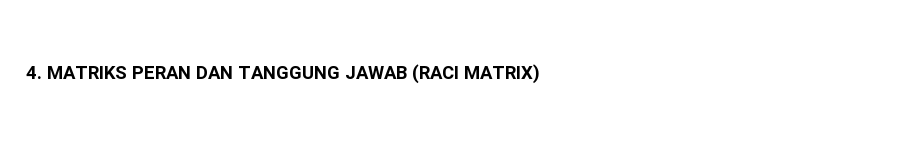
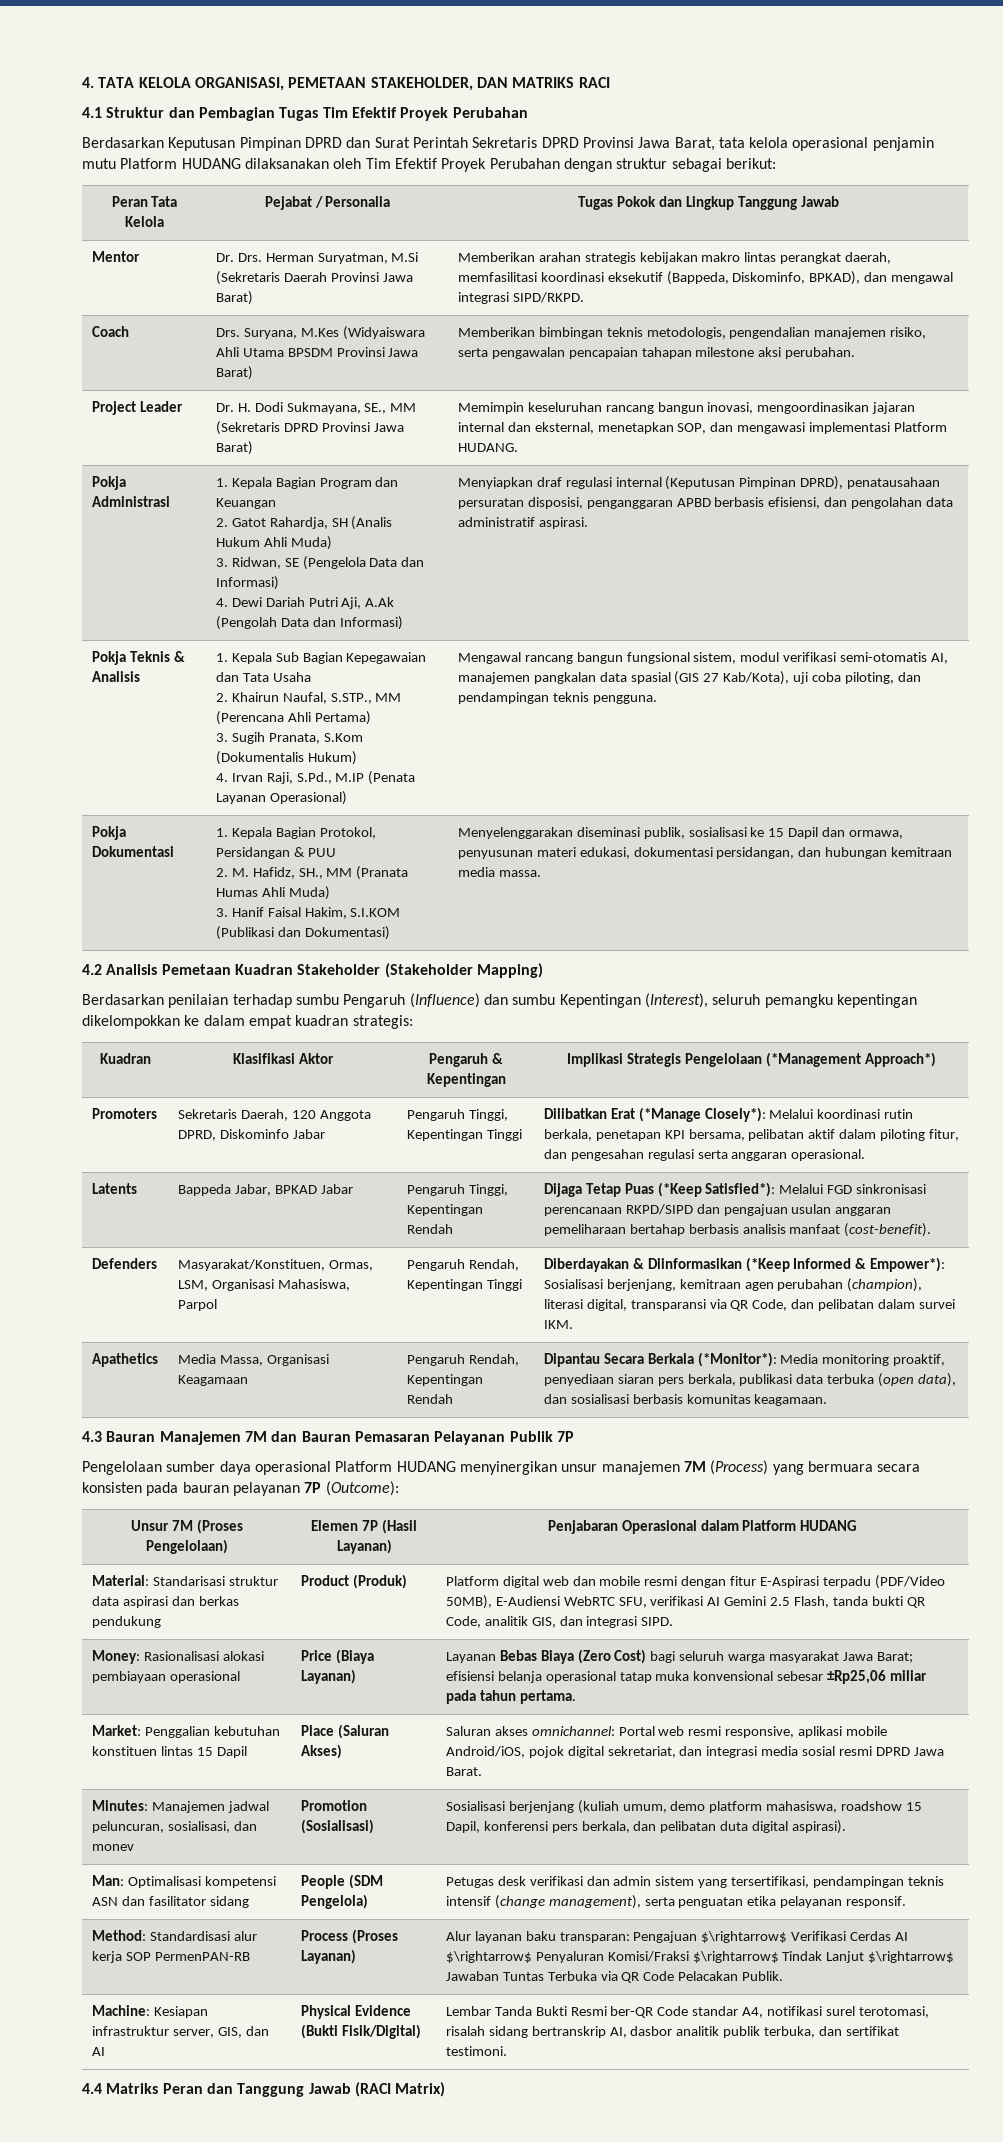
[26,64,540,84] 4. MATRIKS PERAN DAN TANGGUNG JAWAB (RACI MATRIX) -> [82,77,610,91] [82,107,528,121] [82,137,934,151] [82,158,776,172] [111,196,178,207] [125,216,164,227] [264,196,391,210] [578,196,839,210] [91,251,140,262] [215,252,419,264] [215,271,413,285] [215,291,253,305] [457,252,892,264] [457,271,954,285] [457,292,584,304] [91,326,129,337] [215,326,425,340] [215,347,419,357] [215,366,253,380] [457,327,927,339] [457,347,856,359] [91,401,183,415] [215,402,417,414] [215,421,404,435] [215,441,253,455] [457,402,916,414] [457,422,948,434] [457,443,518,452] [91,476,126,490] [91,496,170,507] [215,477,399,489] [215,498,276,509] [215,516,393,530] [215,536,332,550] [215,556,425,570] [215,576,279,590] [215,597,395,609] [215,616,403,630] [457,476,941,490] [457,497,954,509] [457,517,588,529] [91,651,185,665] [91,671,140,682] [215,652,427,664] [215,672,311,682] [215,692,402,704] [215,711,371,725] [215,732,363,744] [215,751,357,765] [215,771,416,785] [215,791,347,805] [457,652,949,664] [457,671,921,685] [457,692,657,704] [91,826,126,840] [91,846,174,857] [215,827,376,839] [215,847,336,859] [215,866,409,880] [215,886,330,900] [215,907,401,919] [215,926,390,940] [457,827,904,839] [457,847,953,859] [457,867,541,877] [82,963,543,978] [82,993,917,1008] [82,1015,413,1029] [100,1053,151,1064] [233,1053,334,1064] [429,1053,503,1067] [426,1073,506,1087] [567,1052,936,1067] [91,1108,157,1119] [177,1109,371,1121] [177,1129,325,1141] [406,1109,508,1121] [406,1129,522,1141] [543,1107,914,1122] [543,1129,960,1141] [543,1149,866,1161] [91,1183,137,1194] [177,1184,353,1196] [406,1184,508,1196] [406,1204,483,1216] [406,1224,453,1234] [543,1182,927,1197] [543,1204,892,1216] [543,1223,932,1237] [91,1258,157,1269] [177,1259,373,1271] [177,1279,350,1291] [177,1299,217,1311] [406,1259,519,1271] [406,1279,522,1291] [543,1257,946,1272] [543,1278,923,1292] [543,1299,956,1311] [543,1320,573,1329] [91,1353,158,1367] [177,1354,329,1366] [177,1375,248,1386] [406,1354,519,1366] [406,1374,483,1386] [406,1394,453,1404] [543,1352,946,1367] [543,1373,957,1387] [543,1394,828,1406] [82,1431,574,1445] [82,1460,921,1475] [82,1481,399,1496] [131,1519,243,1534] [146,1539,228,1554] [311,1519,417,1534] [336,1539,392,1554] [547,1520,858,1534] [91,1575,278,1586] [91,1596,239,1608] [91,1616,161,1628] [300,1574,407,1589] [445,1575,945,1589] [445,1595,925,1609] [445,1616,674,1628] [91,1650,264,1664] [91,1671,240,1683] [300,1649,374,1664] [300,1669,356,1684] [445,1649,913,1664] [445,1670,928,1684] [445,1690,576,1704] [91,1725,280,1738] [91,1746,247,1758] [300,1724,389,1739] [300,1744,342,1759] [445,1726,888,1738] [445,1746,944,1758] [445,1767,482,1776] [91,1800,269,1813] [91,1821,257,1833] [91,1844,134,1851] [300,1800,367,1811] [300,1819,374,1834] [445,1800,923,1814] [445,1820,847,1834] [91,1875,276,1888] [91,1896,249,1908] [300,1874,383,1889] [300,1894,368,1909] [445,1876,945,1888] [445,1895,907,1909] [91,1930,257,1941] [91,1951,250,1963] [300,1929,398,1944] [300,1949,356,1964] [445,1931,909,1943] [445,1951,955,1963] [445,1971,784,1983] [91,2005,208,2018] [91,2026,269,2038] [91,2047,105,2056] [300,2005,411,2019] [300,2024,421,2039] [445,2006,929,2018] [445,2026,900,2038] [445,2046,507,2056] [82,2082,446,2097] 4. TATA KELOLA ORGANISASI, PEMETAAN STAKEHOLDER, DAN MATRIKS RACI // 4.1 Struktur dan Pembagian Tugas Tim Efektif Proyek Perubahan // Berdasarkan Keputusan Pimpinan DPRD dan Surat Perintah Sekretaris DPRD Provinsi Jawa Barat, tata kelola operasional penjamin mutu Platform HUDANG dilaksanakan oleh Tim Efektif Proyek Perubahan dengan struktur sebagai berikut: // Peran Tata Kelola | Pejabat / Personalia | Tugas Pokok dan Lingkup Tanggung Jawab // Mentor | Dr. Drs. Herman Suryatman, M.Si (Sekretaris Daerah Provinsi Jawa Barat) | Memberikan arahan strategis kebijakan makro lintas perangkat daerah, memfasilitasi koordinasi eksekutif (Bappeda, Diskominfo, BPKAD), dan mengawal integrasi SIPD/RKPD. // Coach | Drs. Suryana, M.Kes (Widyaiswara Ahli Utama BPSDM Provinsi Jawa Barat) | Memberikan bimbingan teknis metodologis, pengendalian manajemen risiko, serta pengawalan pencapaian tahapan milestone aksi perubahan. // Project Leader | Dr. H. Dodi Sukmayana, SE., MM (Sekretaris DPRD Provinsi Jawa Barat) | Memimpin keseluruhan rancang bangun inovasi, mengoordinasikan jajaran internal dan eksternal, menetapkan SOP, dan mengawasi implementasi Platform HUDANG. // Pokja Administrasi | 1. Kepala Bagian Program dan Keuangan // 2. Gatot Rahardja, SH (Analis Hukum Ahli Muda) // 3. Ridwan, SE (Pengelola Data dan Informasi) // 4. Dewi Dariah Putri Aji, A.Ak (Pengolah Data dan Informasi) | Menyiapkan draf regulasi internal (Keputusan Pimpinan DPRD), penatausahaan persuratan disposisi, penganggaran APBD berbasis efisiensi, dan pengolahan data administratif aspirasi. // Pokja Teknis & Analisis | 1. Kepala Sub Bagian Kepegawaian dan Tata Usaha // 2. Khairun Naufal, S.STP., MM (Perencana Ahli Pertama) // 3. Sugih Pranata, S.Kom (Dokumentalis Hukum) // 4. Irvan Raji, S.Pd., M.IP (Penata Layanan Operasional) | Mengawal rancang bangun fungsional sistem, modul verifikasi semi-otomatis AI, manajemen pangkalan data spasial (GIS 27 Kab/Kota), uji coba piloting, dan pendampingan teknis pengguna. // Pokja Dokumentasi | 1. Kepala Bagian Protokol, Persidangan & PUU // 2. M. Hafidz, SH., MM (Pranata Humas Ahli Muda) // 3. Hanif Faisal Hakim, S.I.KOM (Publikasi dan Dokumentasi) | Menyelenggarakan diseminasi publik, sosialisasi ke 15 Dapil dan ormawa, penyusunan materi edukasi, dokumentasi persidangan, dan hubungan kemitraan media massa. // 4.2 Analisis Pemetaan Kuadran Stakeholder (Stakeholder Mapping) // Berdasarkan penilaian terhadap sumbu Pengaruh (Influence) dan sumbu Kepentingan (Interest), seluruh pemangku kepentingan dikelompokkan ke dalam empat kuadran strategis: // Kuadran | Klasifikasi Aktor | Pengaruh & Kepentingan | Implikasi Strategis Pengelolaan (*Management Approach*) // Promoters | Sekretaris Daerah, 120 Anggota DPRD, Diskominfo Jabar | Pengaruh Tinggi, Kepentingan Tinggi | Dilibatkan Erat (*Manage Closely*): Melalui koordinasi rutin berkala, penetapan KPI bersama, pelibatan aktif dalam piloting fitur, dan pengesahan regulasi serta anggaran operasional. // Latents | Bappeda Jabar, BPKAD Jabar | Pengaruh Tinggi, Kepentingan Rendah | Dijaga Tetap Puas (*Keep Satisfied*): Melalui FGD sinkronisasi perencanaan RKPD/SIPD dan pengajuan usulan anggaran pemeliharaan bertahap berbasis analisis manfaat (cost-benefit). // Defenders | Masyarakat/Konstituen, Ormas, LSM, Organisasi Mahasiswa, Parpol | Pengaruh Rendah, Kepentingan Tinggi | Diberdayakan & Diinformasikan (*Keep Informed & Empower*): Sosialisasi berjenjang, kemitraan agen perubahan (champion), literasi digital, transparansi via QR Code, dan pelibatan dalam survei IKM. // Apathetics | Media Massa, Organisasi Keagamaan | Pengaruh Rendah, Kepentingan Rendah | Dipantau Secara Berkala (*Monitor*): Media monitoring proaktif, penyediaan siaran pers berkala, publikasi data terbuka (open data), dan sosialisasi berbasis komunitas keagamaan. // 4.3 Bauran Manajemen 7M dan Bauran Pemasaran Pelayanan Publik 7P // Pengelolaan sumber daya operasional Platform HUDANG menyinergikan unsur manajemen 7M (Process) yang bermuara secara konsisten pada bauran pelayanan 7P (Outcome): // Unsur 7M (Proses Pengelolaan) | Elemen 7P (Hasil Layanan) | Penjabaran Operasional dalam Platform HUDANG // Material: Standarisasi struktur data aspirasi dan berkas pendukung | Product (Produk) | Platform digital web dan mobile resmi dengan fitur E-Aspirasi terpadu (PDF/Video 50MB), E-Audiensi WebRTC SFU, verifikasi AI Gemini 2.5 Flash, tanda bukti QR Code, analitik GIS, dan integrasi SIPD. // Money: Rasionalisasi alokasi pembiayaan operasional | Price (Biaya Layanan) | Layanan Bebas Biaya (Zero Cost) bagi seluruh warga masyarakat Jawa Barat; efisiensi belanja operasional tatap muka konvensional sebesar ±Rp25,06 miliar pada tahun pertama. // Market: Penggalian kebutuhan konstituen lintas 15 Dapil | Place (Saluran Akses) | Saluran akses omnichannel: Portal web resmi responsive, aplikasi mobile Android/iOS, pojok digital sekretariat, dan integrasi media sosial resmi DPRD Jawa Barat. // Minutes: Manajemen jadwal peluncuran, sosialisasi, dan monev | Promotion (Sosialisasi) | Sosialisasi berjenjang (kuliah umum, demo platform mahasiswa, roadshow 15 Dapil, konferensi pers berkala, dan pelibatan duta digital aspirasi). // Man: Optimalisasi kompetensi ASN dan fasilitator sidang | People (SDM Pengelola) | Petugas desk verifikasi dan admin sistem yang tersertifikasi, pendampingan teknis intensif (change management), serta penguatan etika pelayanan responsif. // Method: Standardisasi alur kerja SOP PermenPAN-RB | Process (Proses Layanan) | Alur layanan baku transparan: Pengajuan $\rightarrow$ Verifikasi Cerdas AI $\rightarrow$ Penyaluran Komisi/Fraksi $\rightarrow$ Tindak Lanjut $\rightarrow$ Jawaban Tuntas Terbuka via QR Code Pelacakan Publik. // Machine: Kesiapan infrastruktur server, GIS, dan AI | Physical Evidence (Bukti Fisik/Digital) | Lembar Tanda Bukti Resmi ber-QR Code standar A4, notifikasi surel terotomasi, risalah sidang bertranskrip AI, dasbor analitik publik terbuka, dan sertifikat testimoni. // 4.4 Matriks Peran dan Tanggung Jawab (RACI Matrix)

